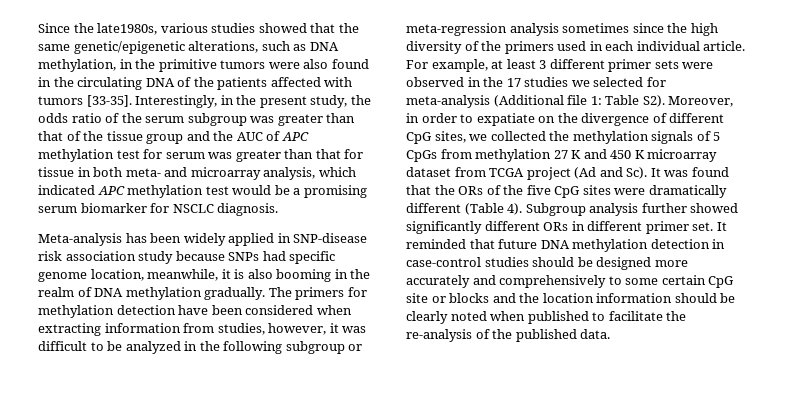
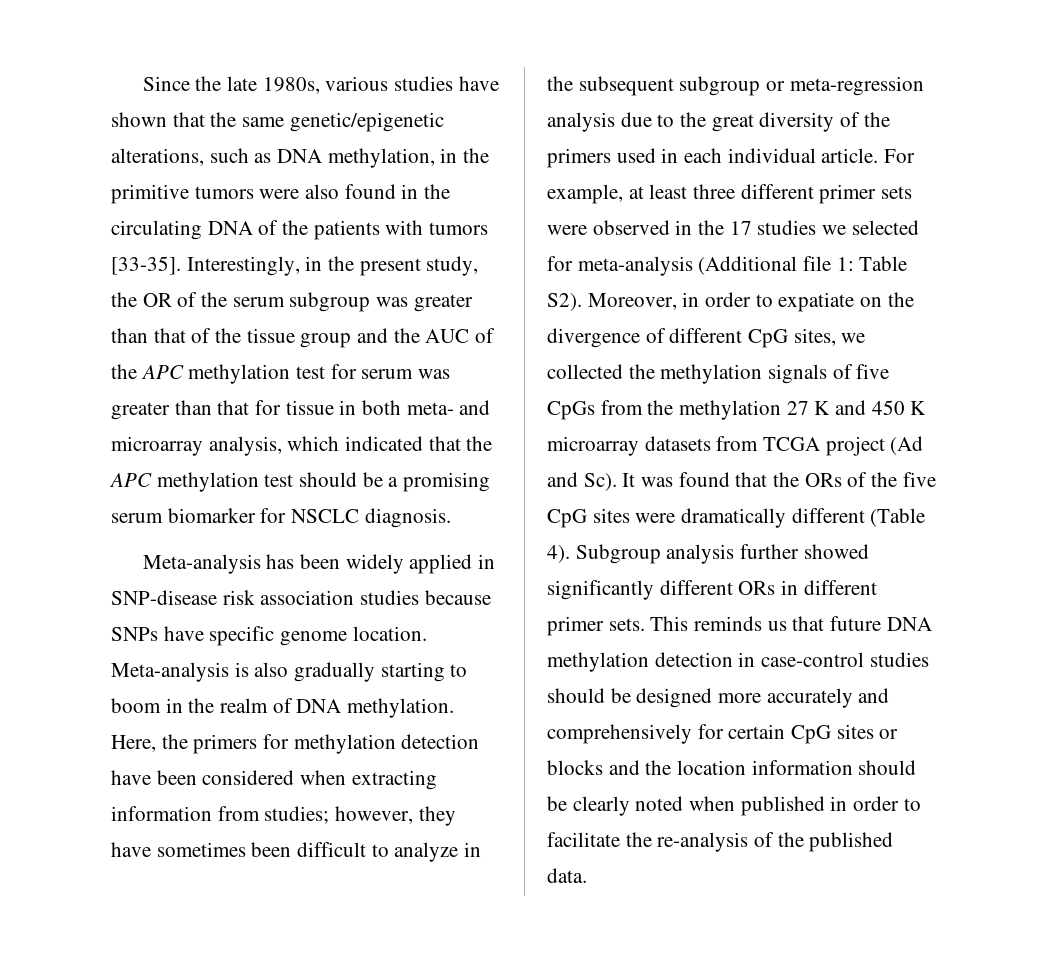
[97,23,307,35] late1980s, various studies showed -> [226,76,499,94] [111,112,167,127] late 1980s, various studies have shown
[270,77,321,87] affected -> (380, 230) none
[38,113,102,123] odds ratio -> [142,293,172,307] OR
(281, 136) none -> [111,364,137,379] the
[97,185,272,198] APC methylation test would -> [428,436,493,451] [109,472,358,492] that the APC methylation test should
[138,251,174,264] study -> [360,590,420,605] studies
[262,251,286,261] had -> [163,626,204,641] have
[90,269,332,282] location, meanwhile, it is also booming -> [352,626,427,641] [111,662,468,682] [111,698,161,713] location. Meta-analysis is also gradually starting to boom
[125,287,292,300] methylation gradually. The -> [347,698,455,718] [111,734,188,752] methylation. Here, the
[217,323,367,335] [38,341,283,354] studies, however, it was difficult to be analyzed in the following -> [264,806,456,826] [111,842,482,862] [547,76,674,96] studies; however, they have sometimes been difficult to analyze in the subsequent
[562,23,718,36] sometimes since the high -> [620,112,754,132] due to the great
[539,60,547,69] 3 -> [693,184,736,199] three
[713,132,721,141] 5 -> [856,364,890,379] five
(472, 154) none -> [647,400,674,415] the
[406,167,451,177] dataset -> [644,436,711,451] datasets
[692,222,727,231] [406,239,466,249] set. It reminded -> [608,616,787,631] sets. This reminds us
[608,276,659,285] to some -> [697,724,724,739] for
[406,293,428,303] site -> [836,724,874,739] sites
(589, 317) none -> [830,796,900,811] in order

